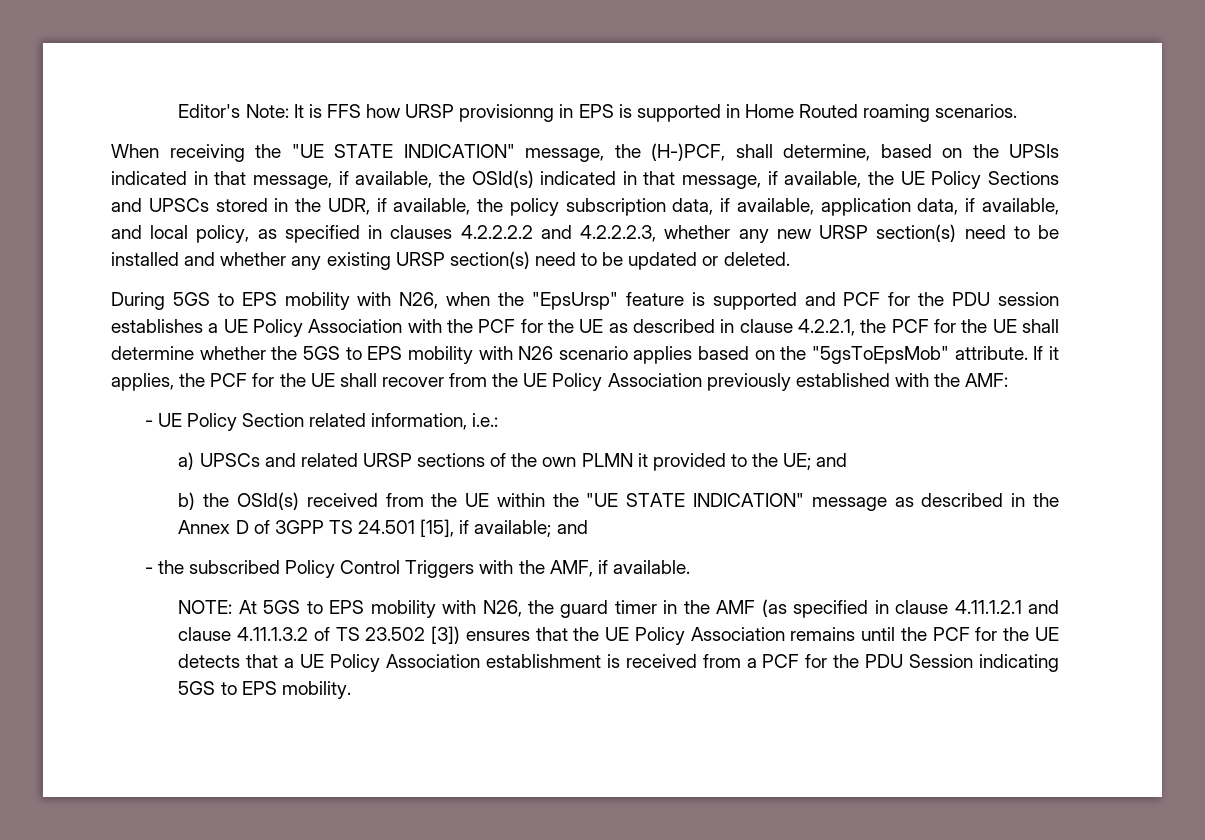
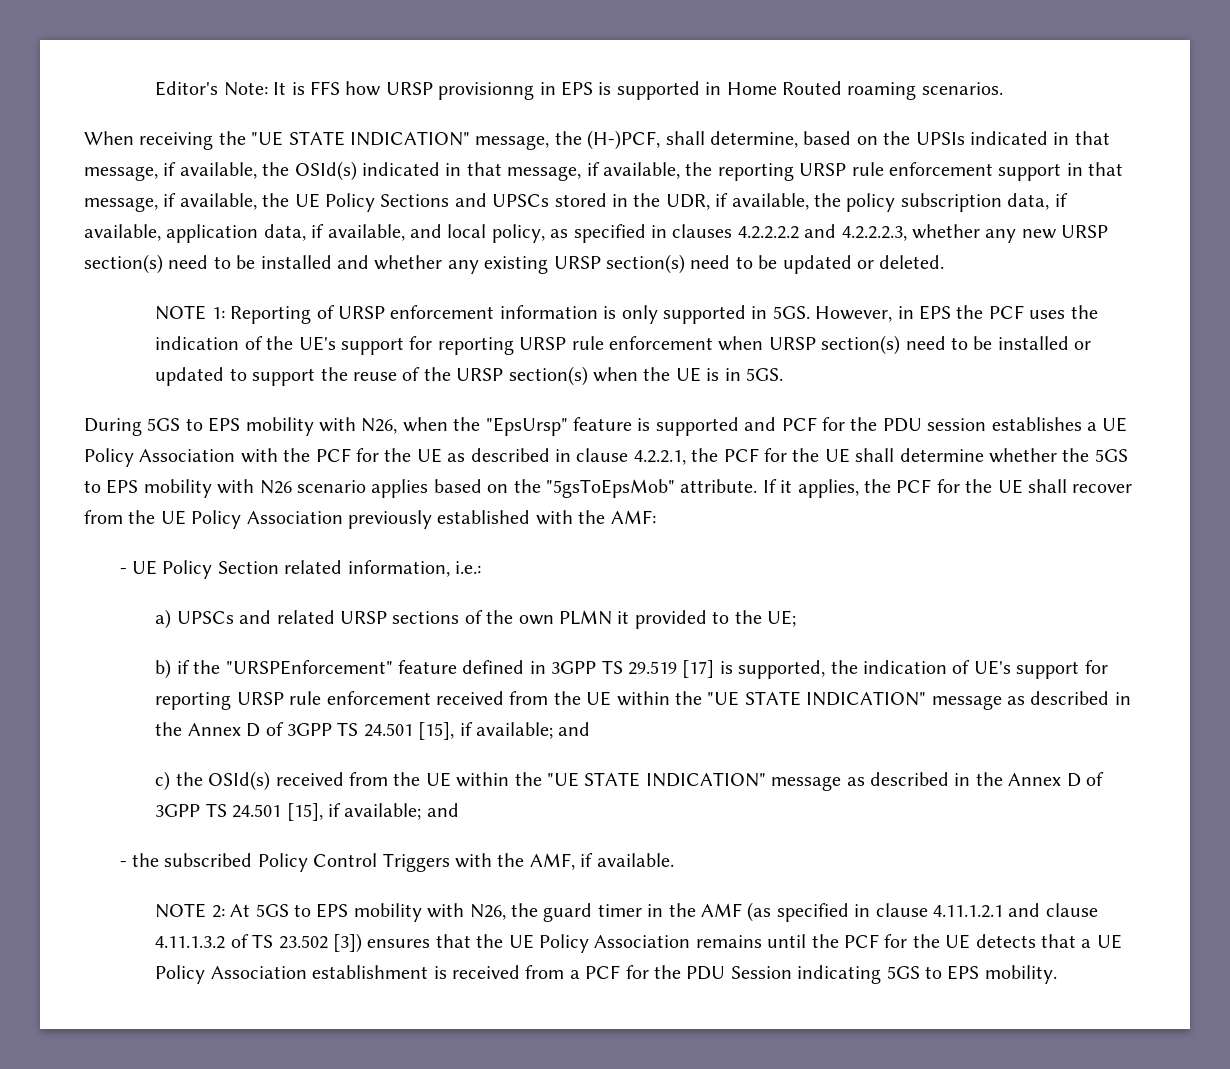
(895, 178) none -> [717,162,1124,181] [84,193,290,212] reporting URSP rule enforcement support in that message, if available, the
(790, 259) none -> [155,305,1098,324] [155,335,1092,355] [155,366,783,386] // NOTE 1: Reporting of URSP enforcement information is only supported in 5GS. However, in EPS the PCF uses the indication of the UE's support for reporting URSP rule enforcement when URSP section(s) need to be installed or updated to support the reuse of the URSP section(s) when the UE is in 5GS.
[816,453,848,467] [178,492,196,510] and // b) -> [155,659,1108,679] [155,691,1131,710] [155,722,591,740] [155,771,171,791] // b) if the "URSPEnforcement" feature defined in 3GPP TS 29.519 [17] is supported, the indication of UE's support for reporting URSP rule enforcement received from the UE within the "UE STATE INDICATION" message as described in the Annex D of 3GPP TS 24.501 [15], if available; and // c)
[178,600,233,614] NOTE: -> [155,903,225,918] NOTE 2:

